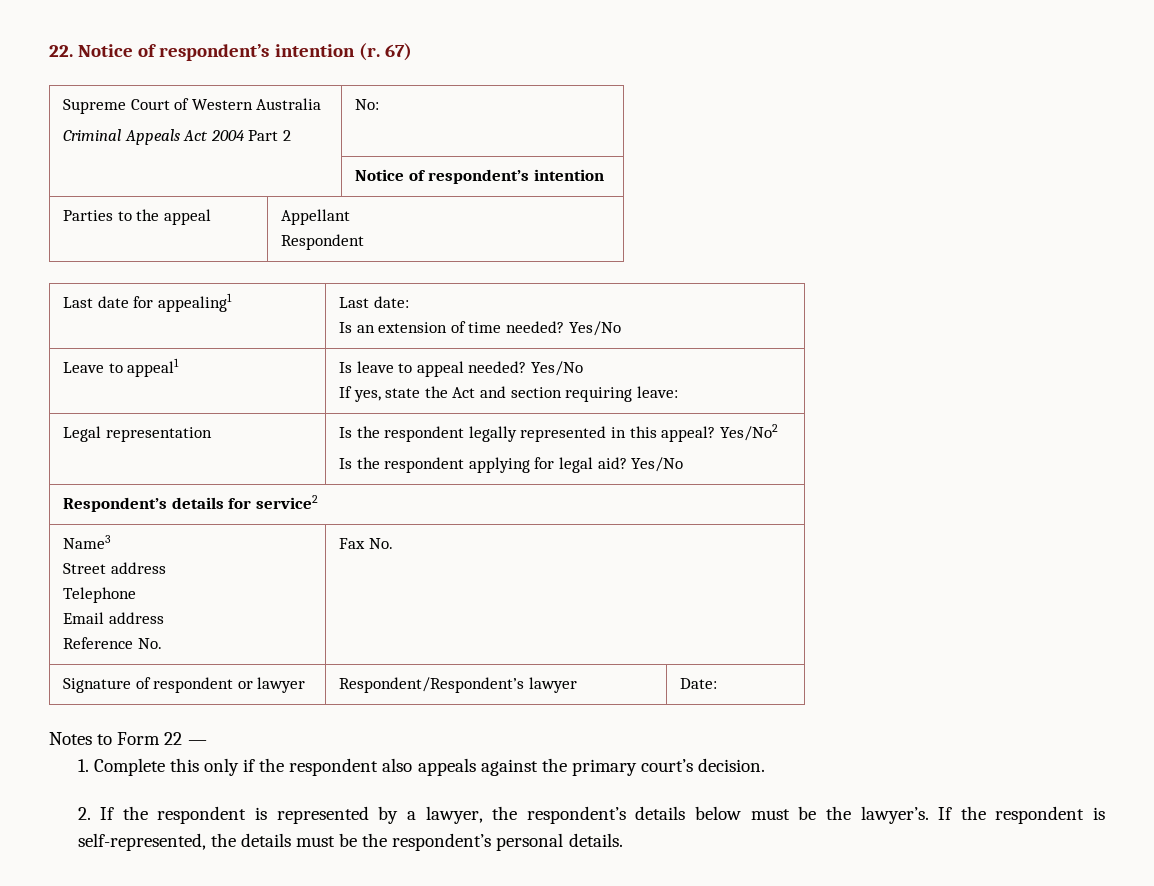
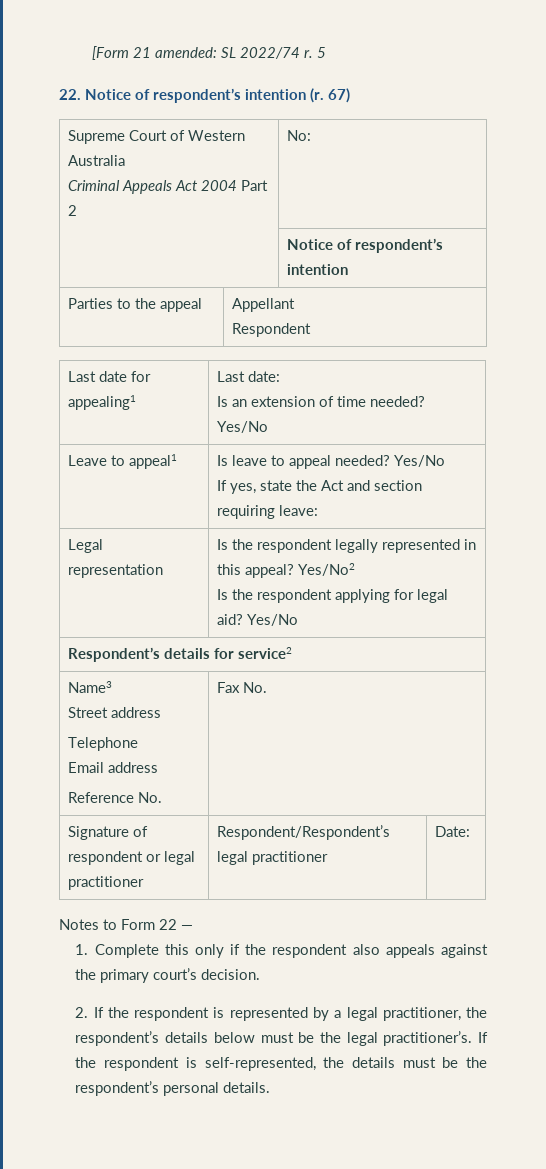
(49, 51) none -> [91,46,326,60] [Form 21 amended: SL 2022/74 r. 5 //
[257,677,306,693] lawyer -> [163,851,195,865] [67,876,144,890] legal practitioner
[528,677,577,693] lawyer -> [216,851,328,865] legal practitioner
[425,806,483,824] lawyer, -> [346,1007,461,1021] legal practitioner,
[860,806,929,824] lawyer’s. -> [346,1031,473,1046] legal practitioner’s.

